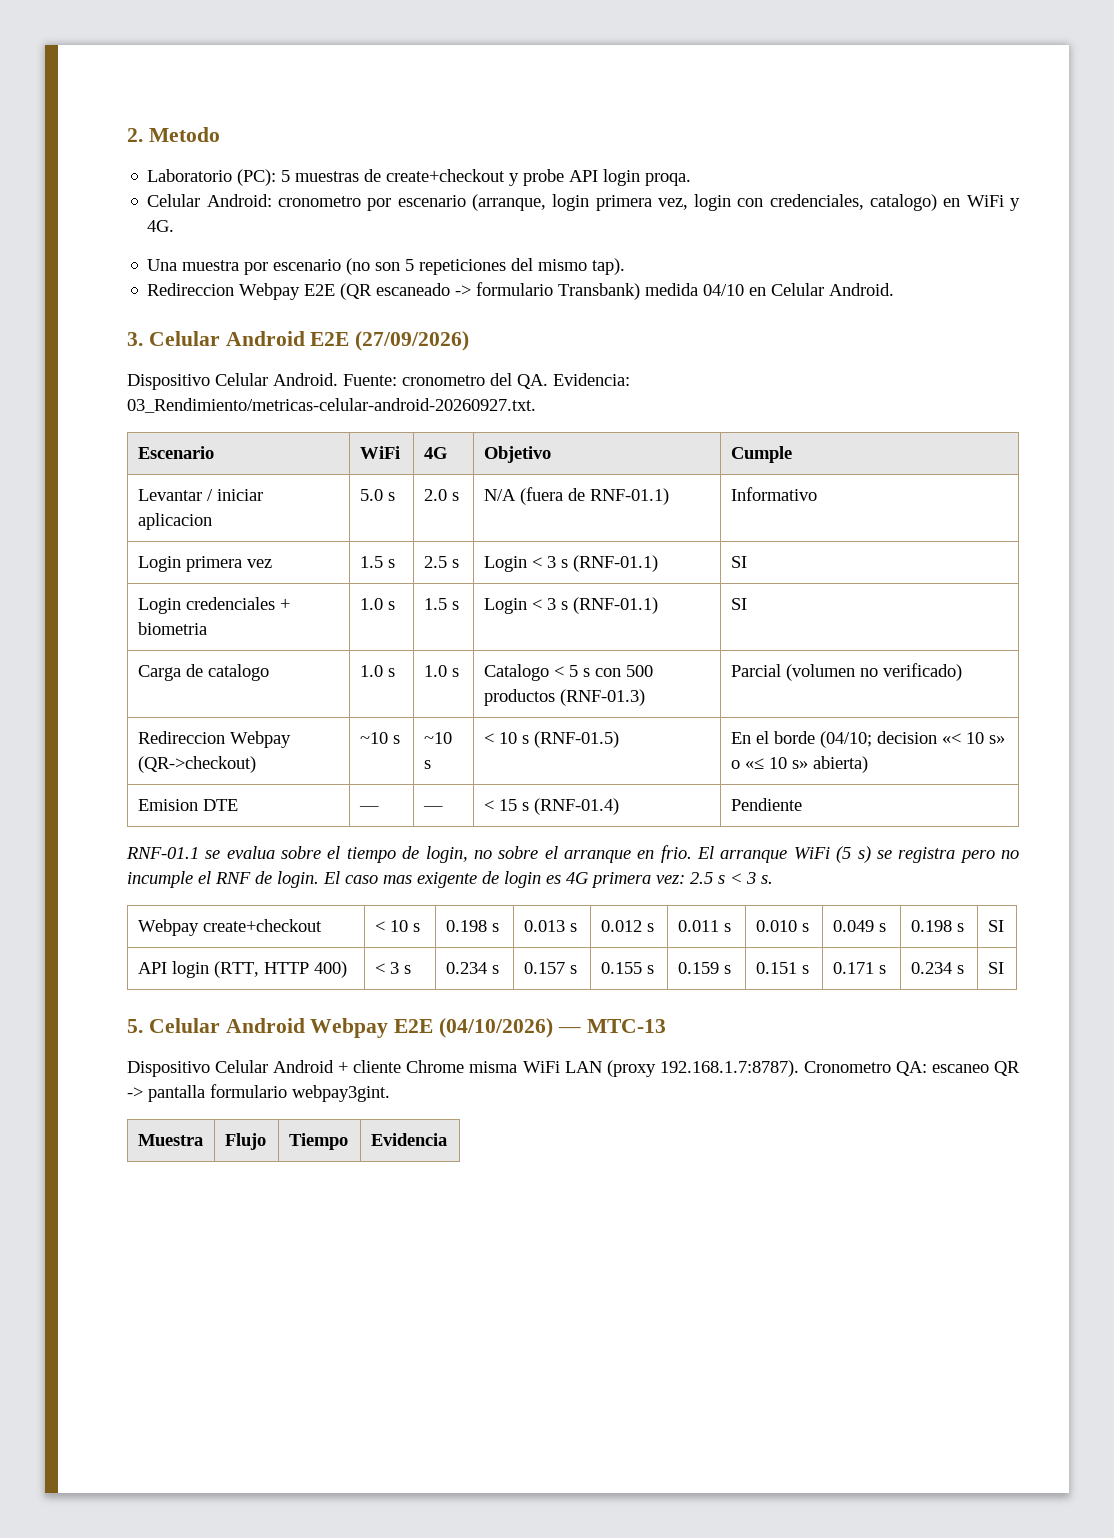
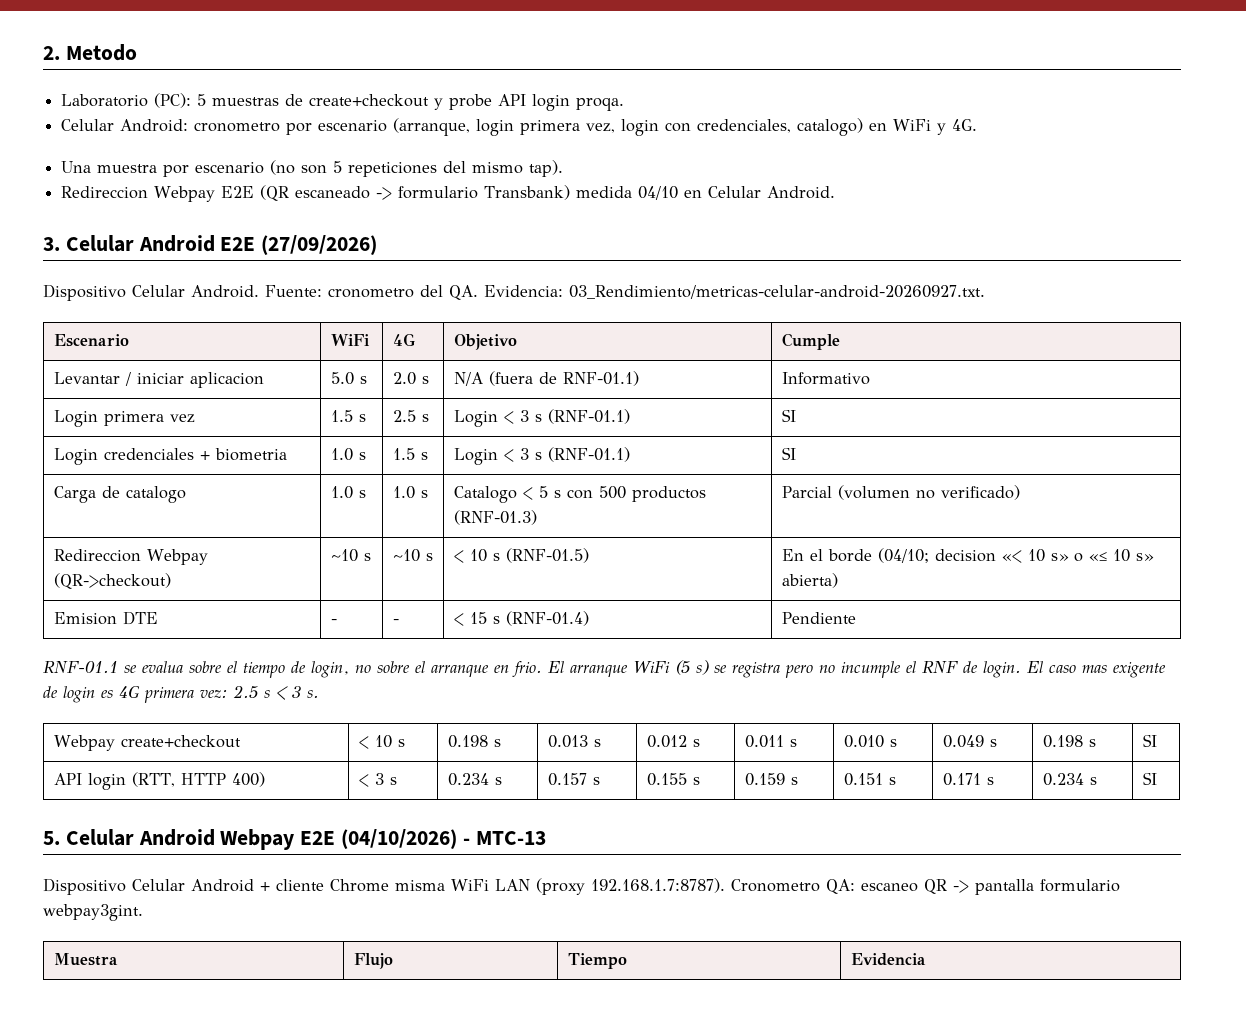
[358,806,379,811] [422,806,443,811] — | — -> [330,619,337,624] [392,619,399,624] - | -
[557,1027,581,1033] — -> [462,838,470,845] -

